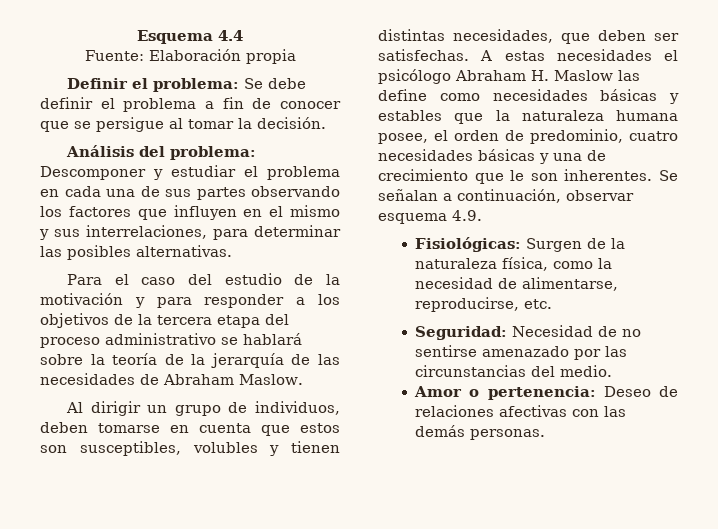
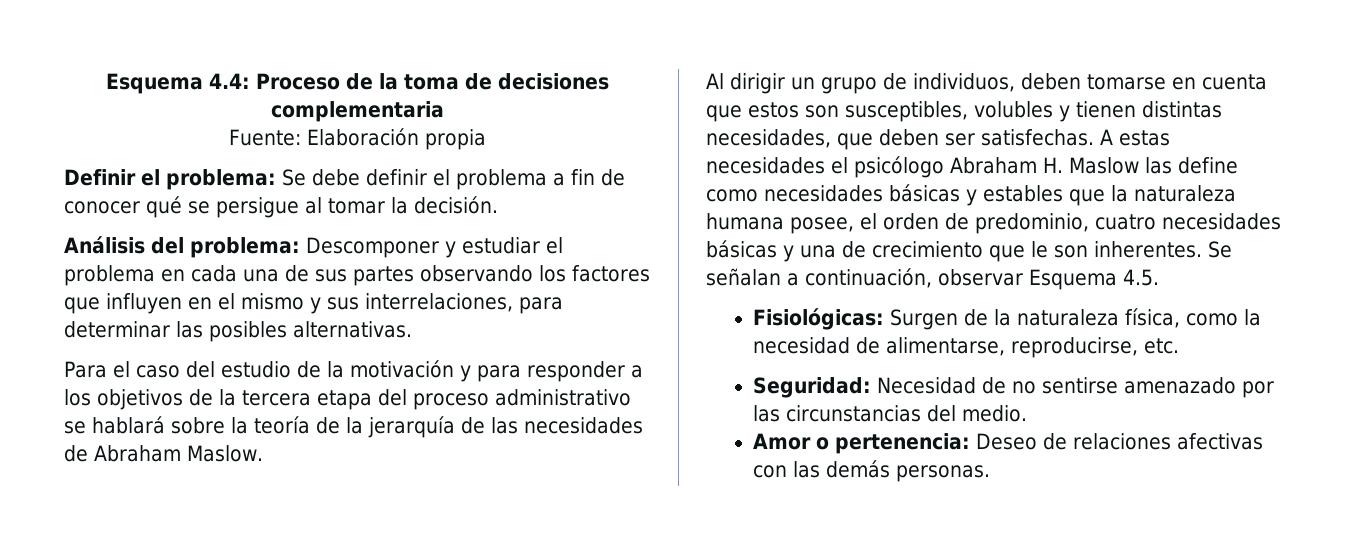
[137,30,243,44] Esquema 4.4 -> [105,73,609,94] [270,101,444,122] Esquema 4.4: Proceso de la toma de decisiones complementaria
[40,121,69,132] que -> [146,196,182,218] qué
[378,210,482,224] esquema 4.9. -> [1029,269,1159,290] Esquema 4.5.

